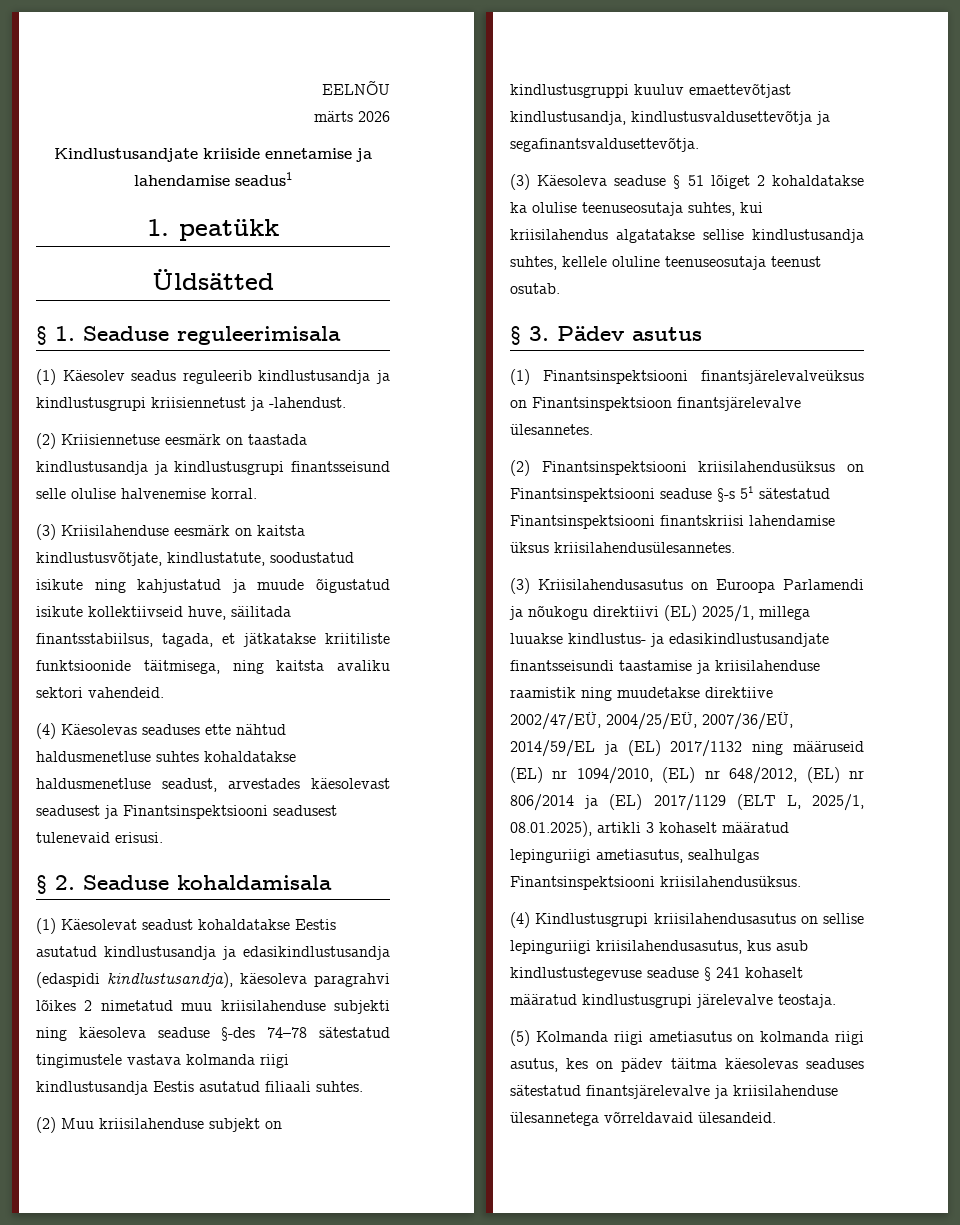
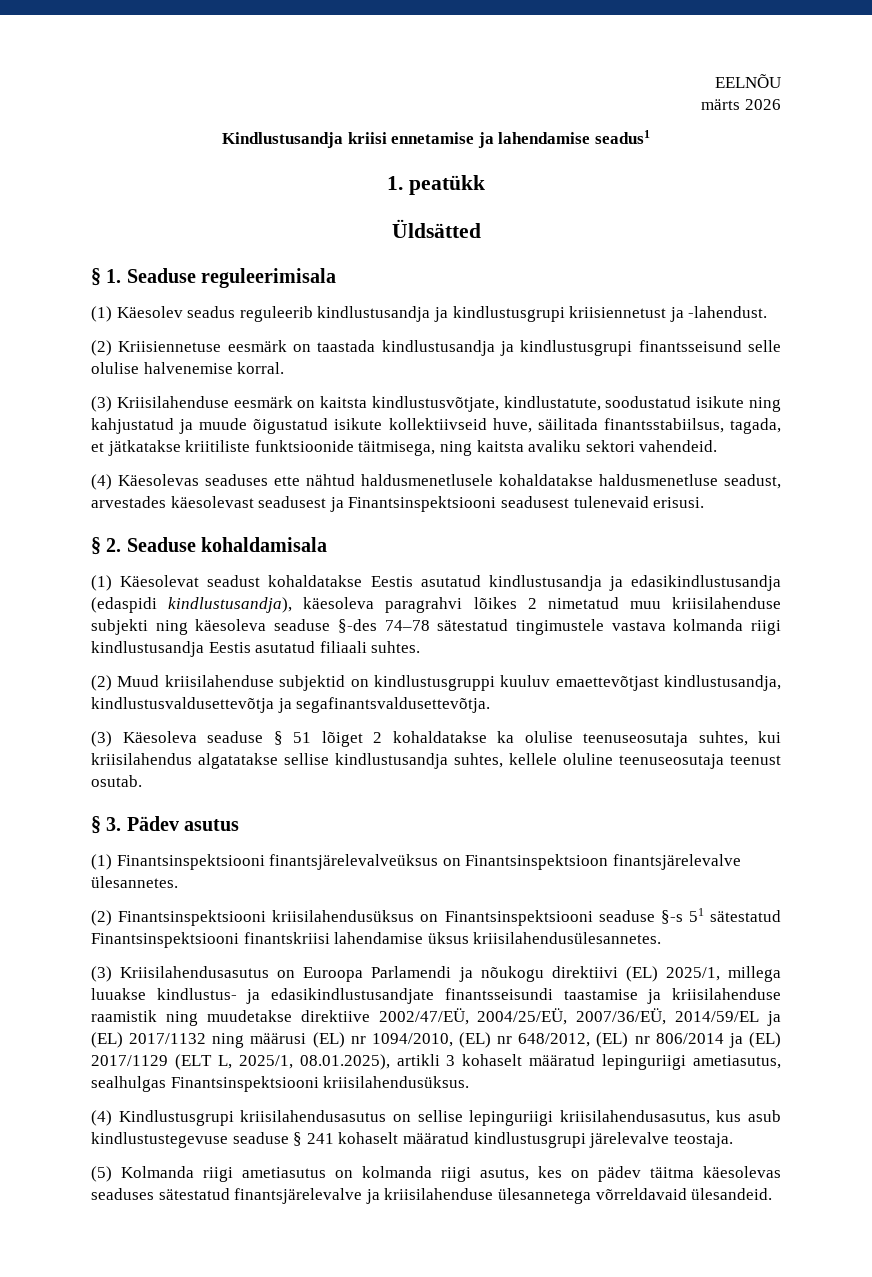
[54,148,260,162] Kindlustusandjate kriiside -> [222,132,387,148] Kindlustusandja kriisi
[36,751,199,762] haldusmenetluse suhtes -> [361,474,493,486] haldusmenetlusele
[61,1118,260,1132] Muu kriisilahenduse subjekt -> [117,675,346,691] Muud kriisilahenduse subjektid
[793,741,864,752] määruseid -> [250,1033,307,1044] määrusi

